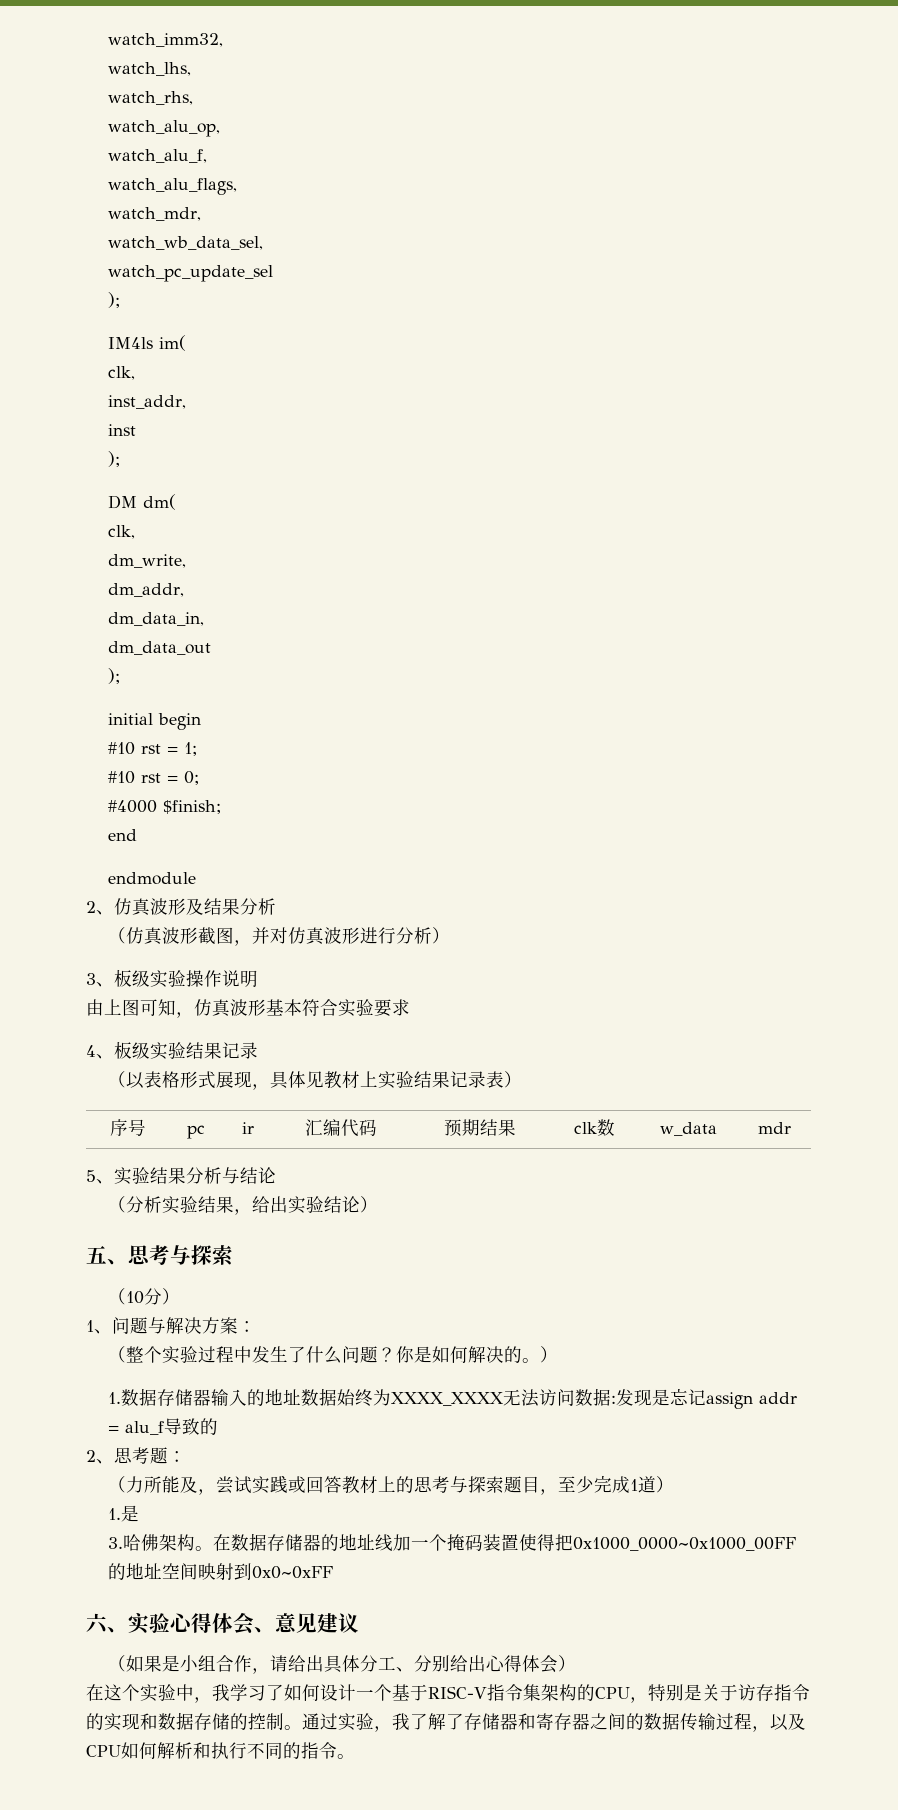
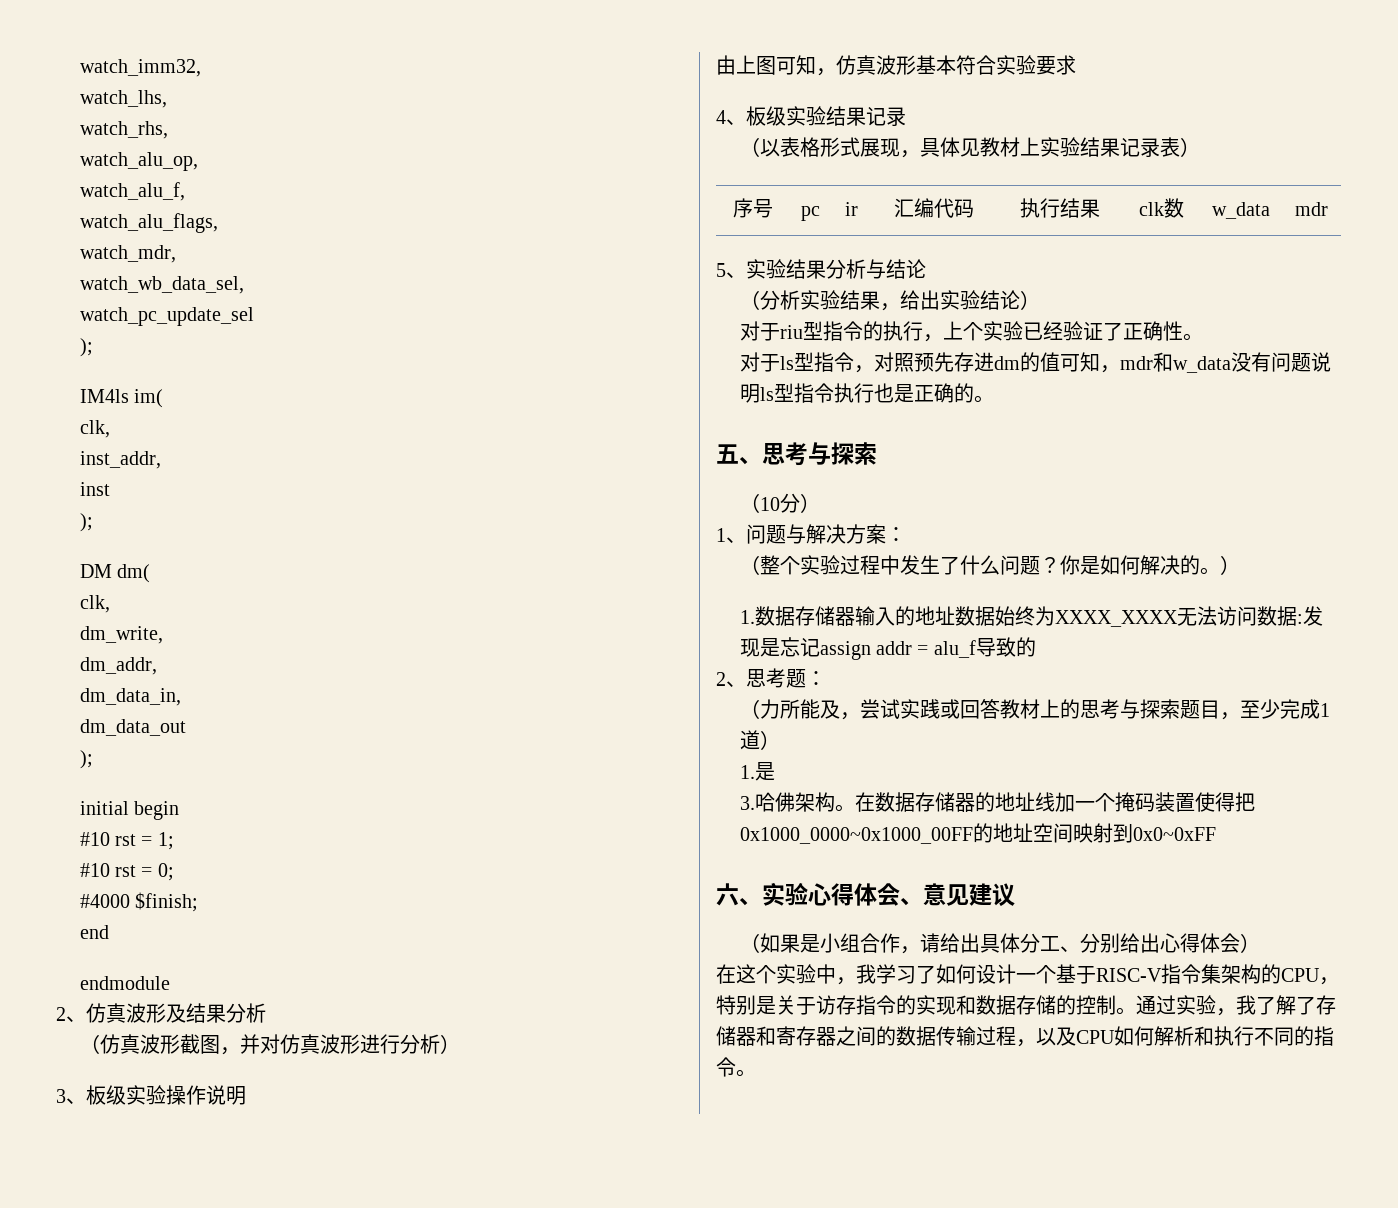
[444,1119,480,1137] 预期 -> [1019,198,1060,218] 执行
(379, 1204) none -> [739,321,1203,342] [739,352,1331,373] [739,383,994,403] // 对于riu型指令的执行，上个实验已经验证了正确性。 // 对于ls型指令，对照预先存进dm的值可知，mdr和w_data没有问题说明ls型指令执行也是正确的。

